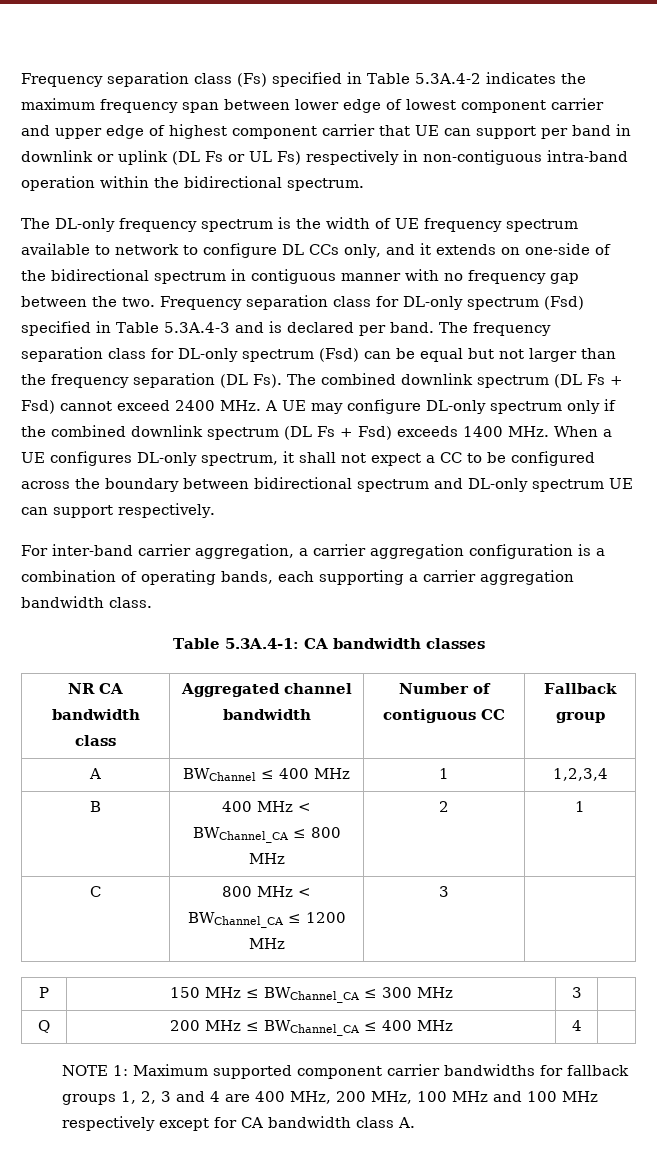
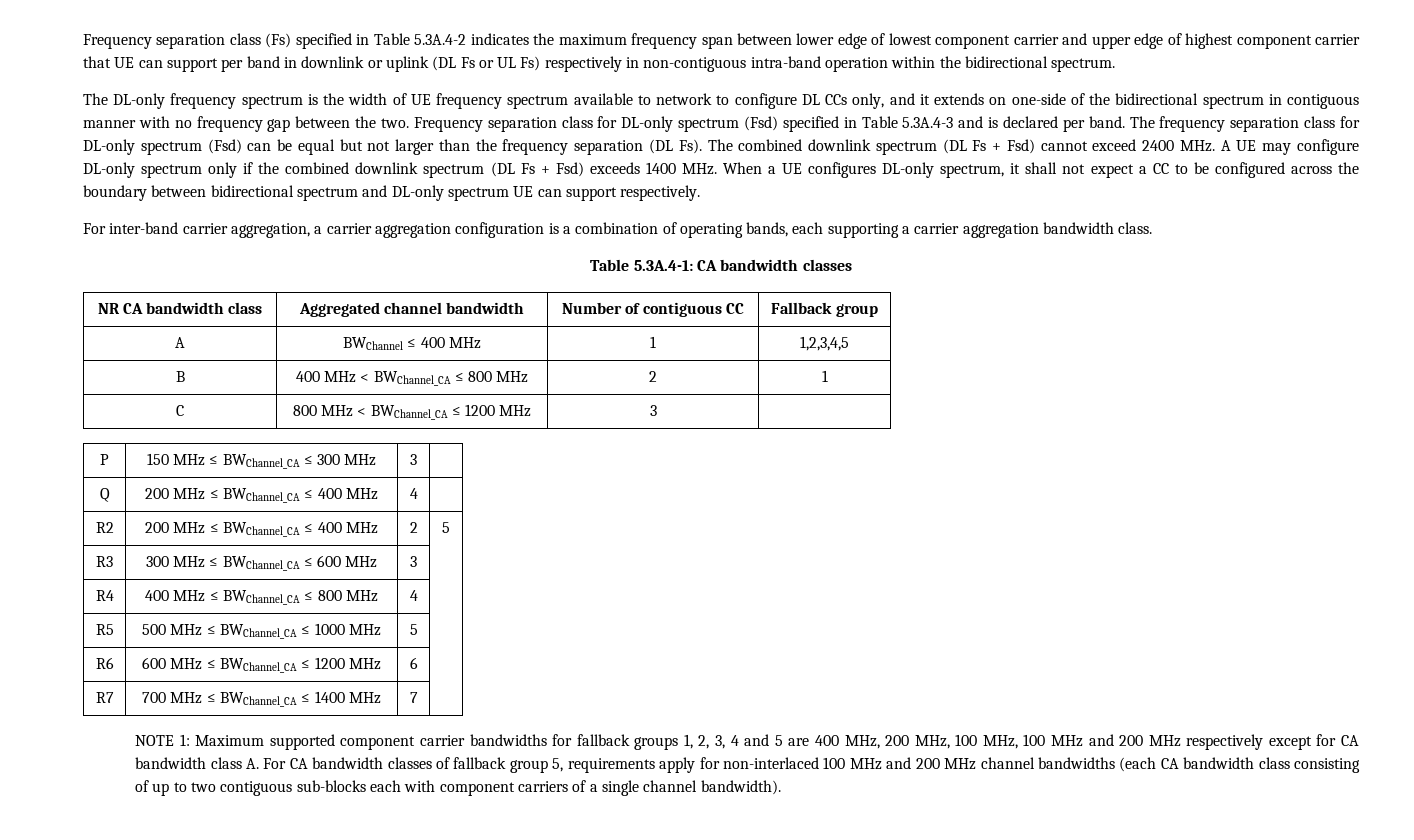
[552,768,608,781] 1,2,3,4 -> [800,336,849,351] 1,2,3,4,5
(582, 1025) none -> [95,522,114,533] [145,522,378,537] [409,522,418,533] [442,522,450,533] [96,556,113,567] [145,555,378,571] [410,556,417,567] [95,590,114,601] [145,590,378,605] [409,590,418,601] [95,624,114,635] [142,623,381,639] [409,624,418,635] [95,657,114,669] [142,657,381,673] [409,657,418,669] [95,692,114,703] [142,691,381,707] [409,692,418,703] // R2 | 200 MHz ≤ BWChannel_CA ≤ 400 MHz | 2 | 5 // R3 | 300 MHz ≤ BWChannel_CA ≤ 600 MHz | 3 | // R4 | 400 MHz ≤ BWChannel_CA ≤ 800 MHz | 4 | // R5 | 500 MHz ≤ BWChannel_CA ≤ 1000 MHz | 5 | // R6 | 600 MHz ≤ BWChannel_CA ≤ 1200 MHz | 6 | // R7 | 700 MHz ≤ BWChannel_CA ≤ 1400 MHz | 7 |
[160,1091,220,1102] 3 and 4 -> [715,734,783,749] 3, 4 and 5
[451,1091,557,1102] MHz and 100 -> [982,734,1144,749] MHz, 100 MHz and 200
(415, 1122) none -> [263,757,1360,773] [135,780,781,796] For CA bandwidth classes of fallback group 5, requirements apply for non-interlaced 100 MHz and 200 MHz channel bandwidths (each CA bandwidth class consisting of up to two contiguous sub-blocks each with component carriers of a single channel bandwidth).

